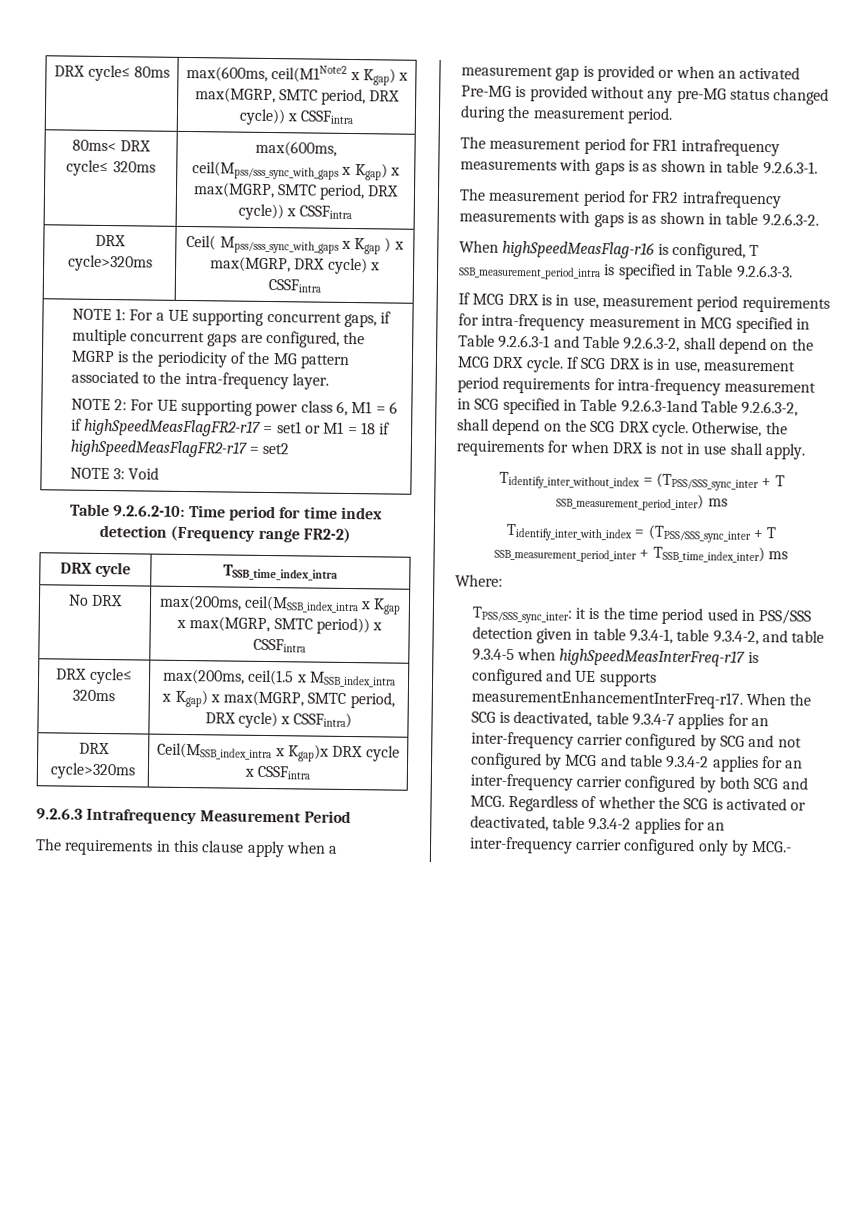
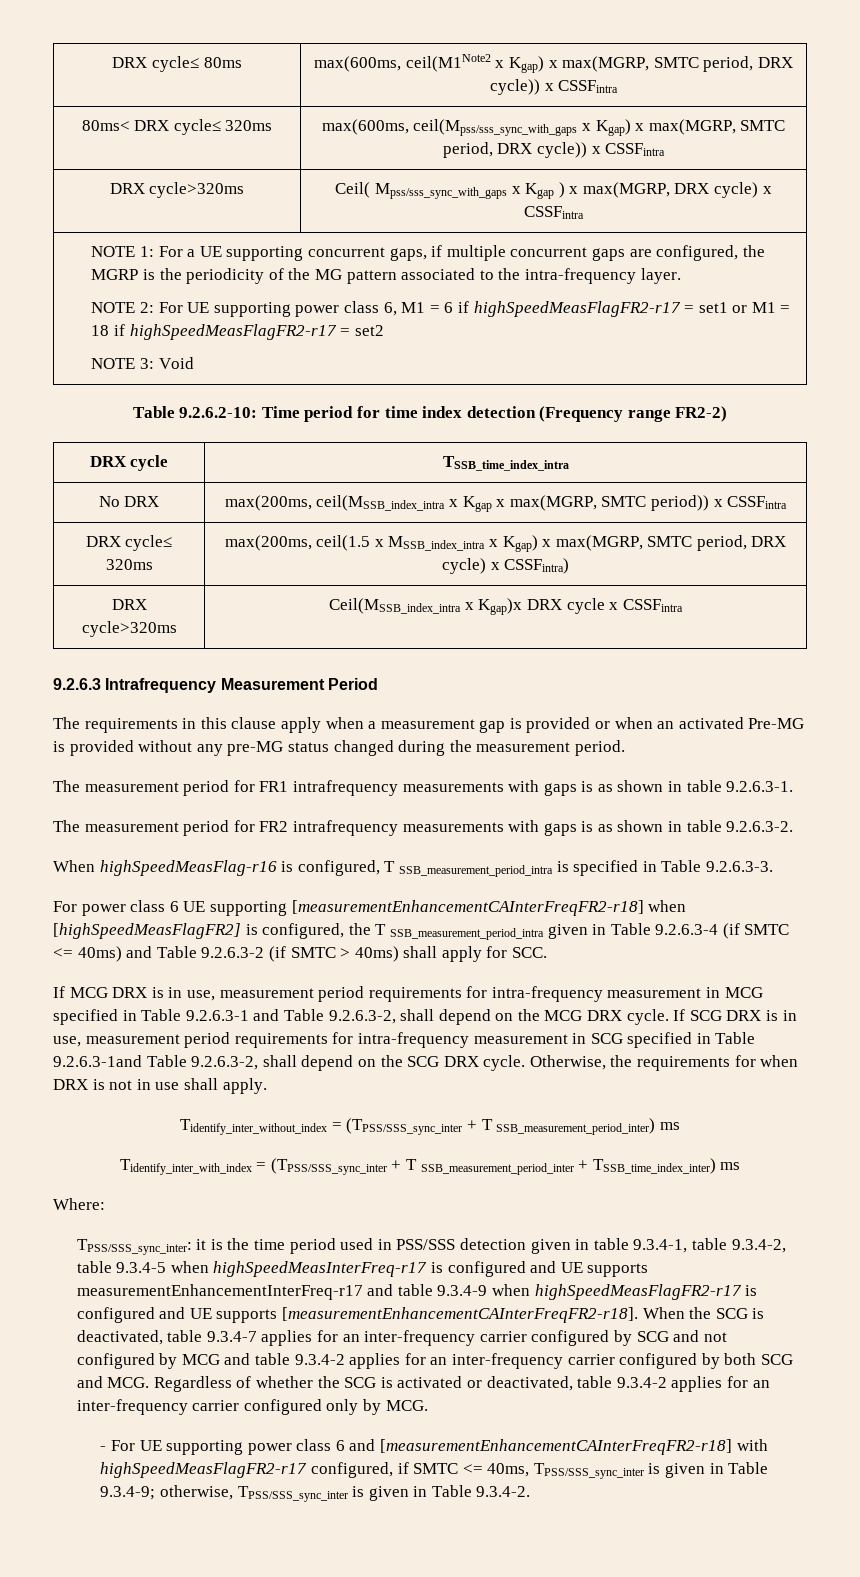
(793, 271) none -> [53,900,687,916] [53,923,790,940] [53,946,548,962] // For power class 6 UE supporting [measurementEnhancementCAInterFreqFR2-r18] when [highSpeedMeasFlagFR2] is configured, the T SSB_measurement_period_intra given in Table 9.2.6.3-4 (if SMTC <= 40ms) and Table 9.2.6.3-2 (if SMTC > 40ms) shall apply for SCC.
[761,630,788,643] and -> (786, 1246) none
[470,689,743,709] measurementEnhancementInterFreq-r17. -> [76,1284,758,1300] [76,1307,639,1323] measurementEnhancementInterFreq-r17 and table 9.3.4-9 when highSpeedMeasFlagFR2-r17 is configured and UE supports [measurementEnhancementCAInterFreqFR2-r18].
[751,840,793,853] MCG.- -> [385,1400,428,1411] [100,1439,768,1455] [100,1462,769,1479] [100,1485,531,1502] MCG. // - For UE supporting power class 6 and [measurementEnhancementCAInterFreqFR2-r18] with highSpeedMeasFlagFR2-r17 configured, if SMTC <= 40ms, TPSS/SSS_sync_inter is given in Table 9.3.4-9; otherwise, TPSS/SSS_sync_inter is given in Table 9.3.4-2.

